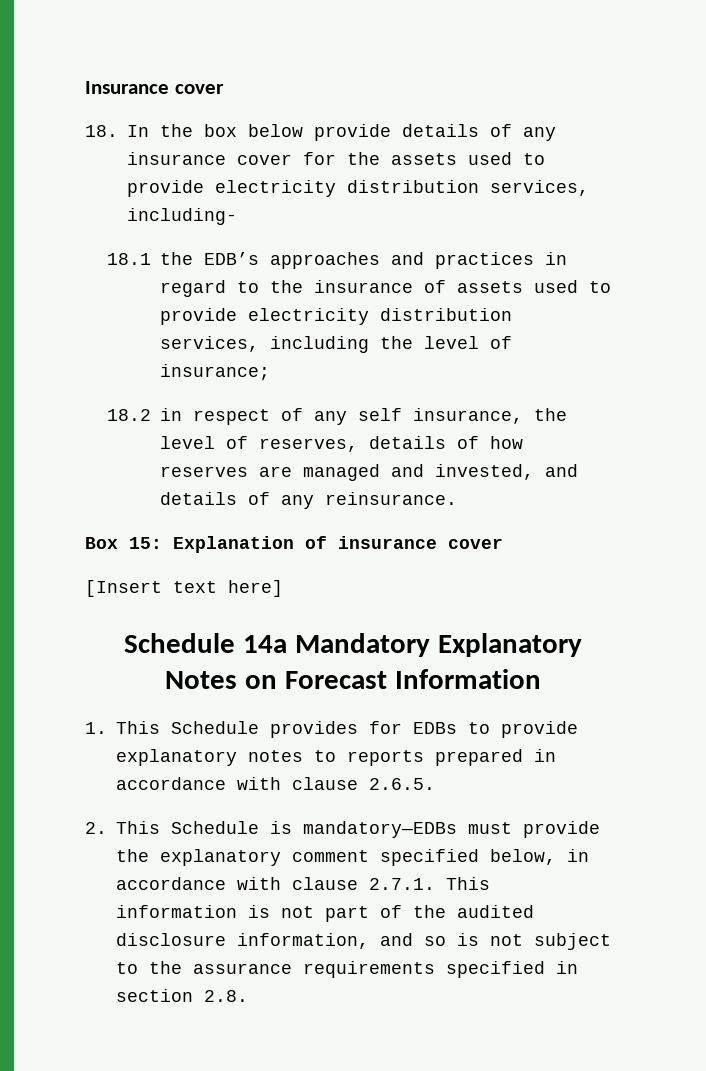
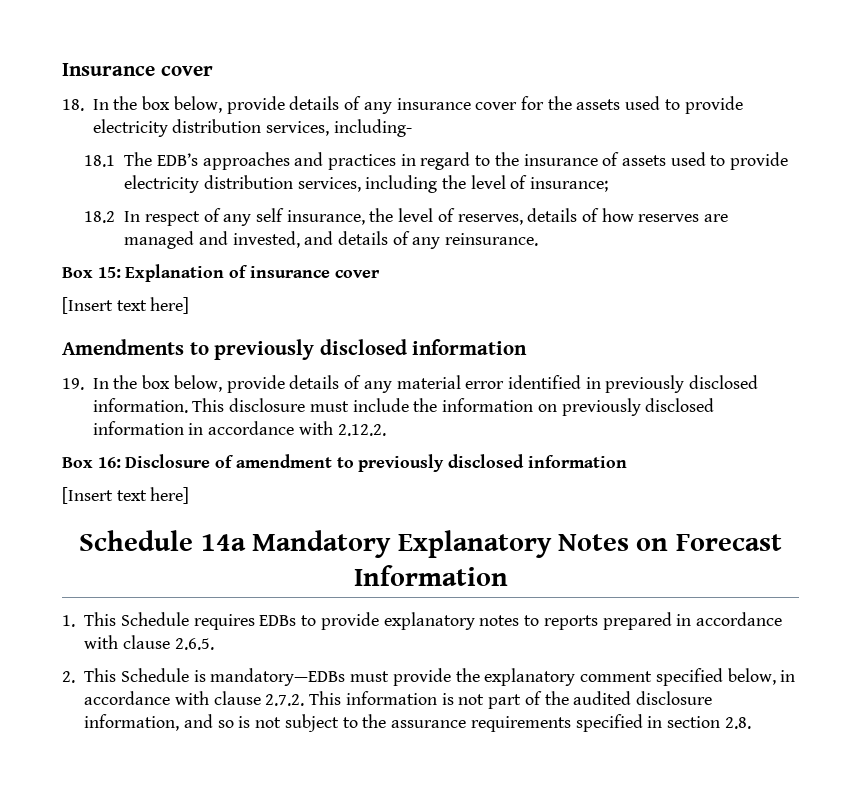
[248,124,303,137] below -> [173,96,222,113] below,
[160,252,194,265] the -> [124,152,153,166] The
[160,408,183,421] in -> [124,211,141,222] In
(283, 588) none -> [62,339,528,360] [62,375,759,393] [92,398,715,416] [92,421,386,436] [62,454,627,472] [62,487,190,504] // Amendments to previously disclosed information // 19. In the box below, provide details of any material error identified in previously disclosed information. This disclosure must include the information on previously disclosed information in accordance with 2.12.2. // Box 16: Disclosure of amendment to previously disclosed information // [Insert text here]
[270,721,402,738] provides for -> [193,614,255,630] requires
[369,878,435,890] 2.7.1. -> [265,694,305,706] 2.7.2.

